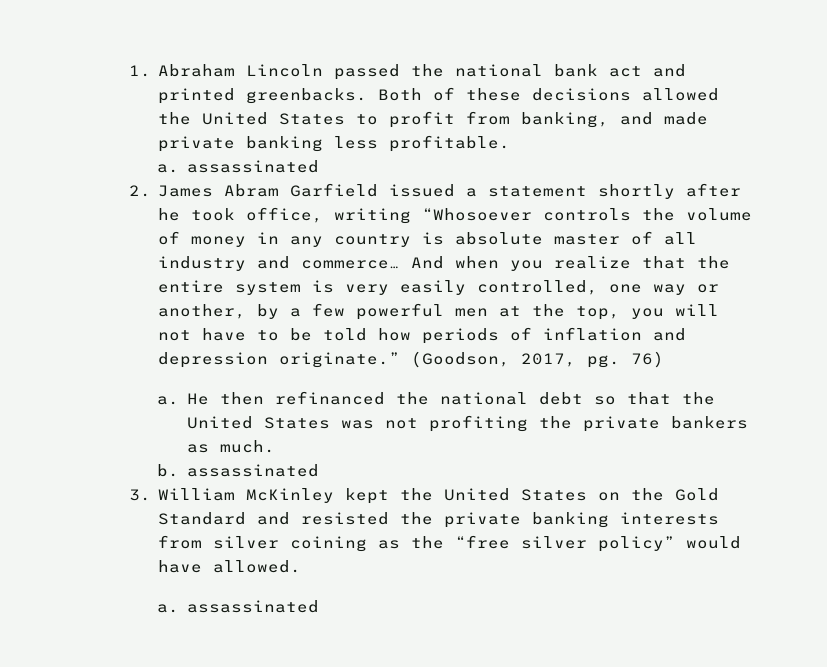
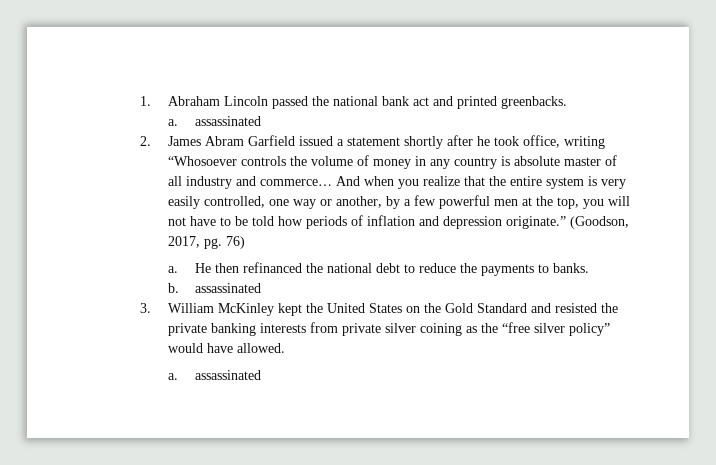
[378,87,720,101] [158,111,709,128] [158,135,511,152] Both of these decisions allowed the United States to profit from banking, and made private banking less profitable. -> (567, 102) none
[593,392,715,405] [186,415,748,432] [186,440,275,453] so that the United States was not profiting the private bankers as much. -> [403,263,589,276] to reduce the payments to banks.
(203, 542) none -> [341,323,381,336] private

